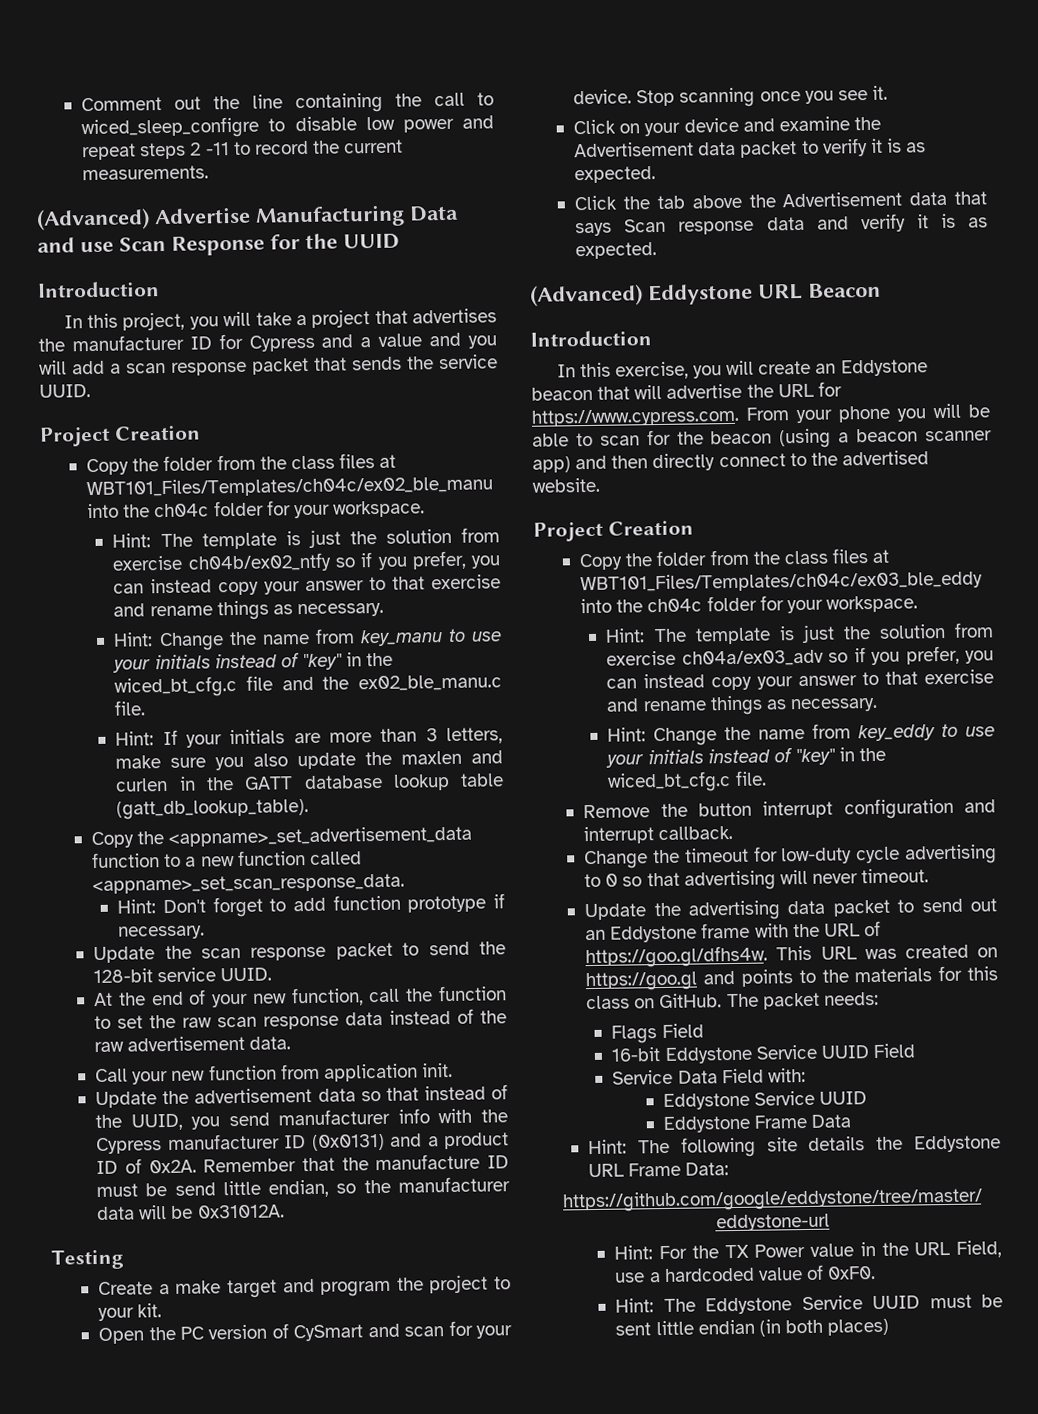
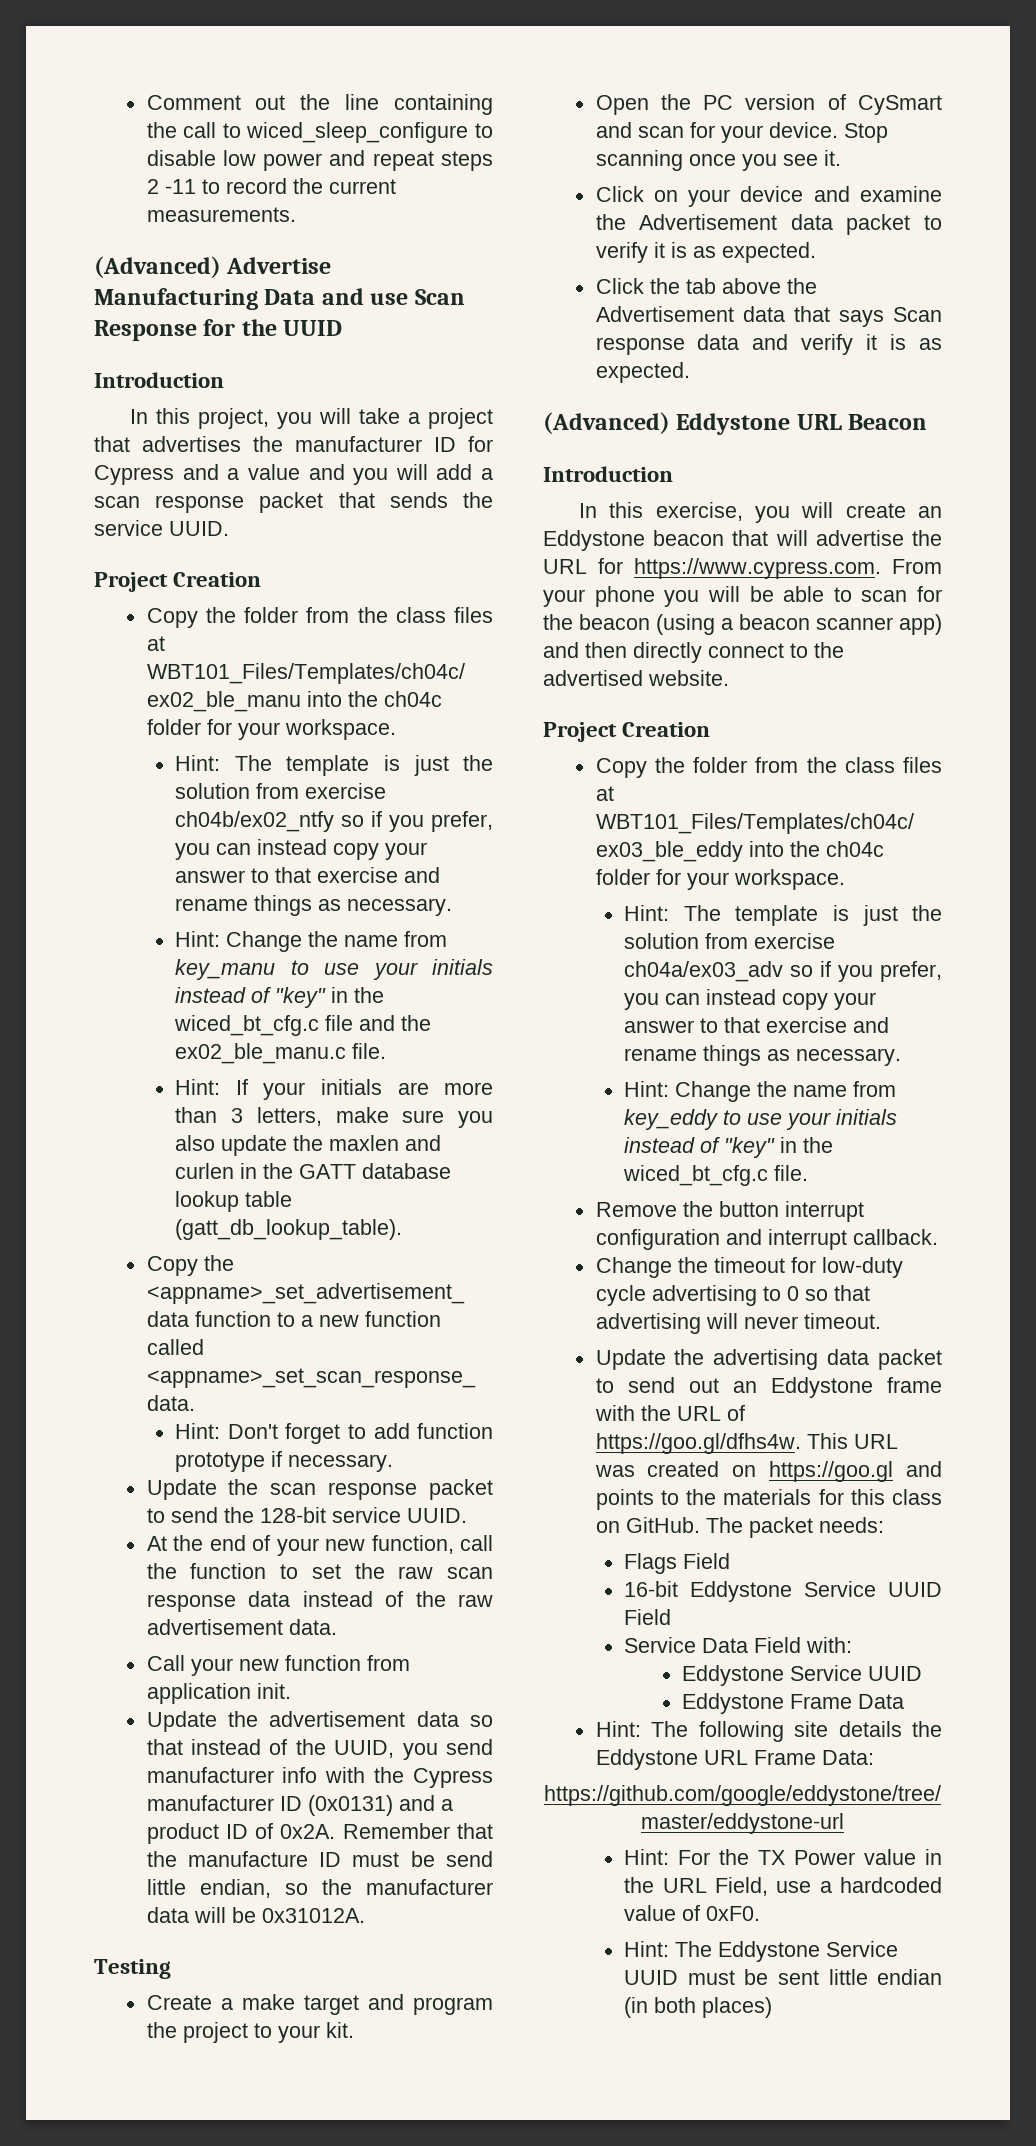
[81,116,260,140] wiced_sleep_configre -> [246,122,469,143] wiced_sleep_configure

